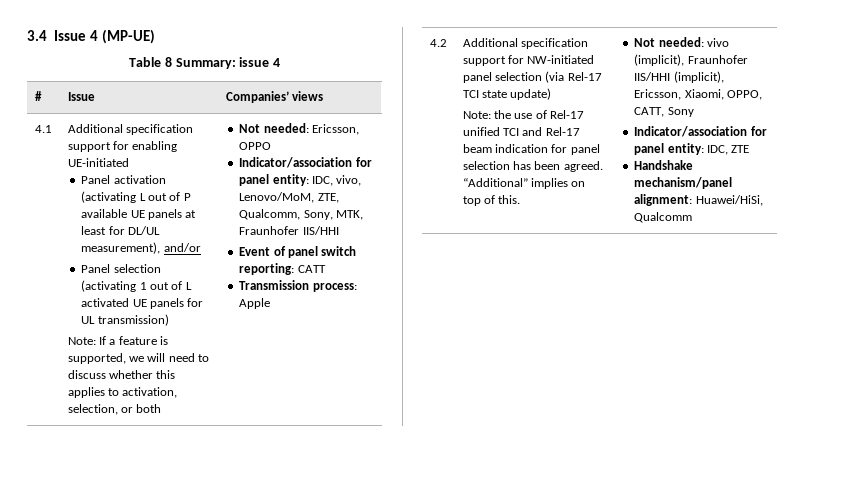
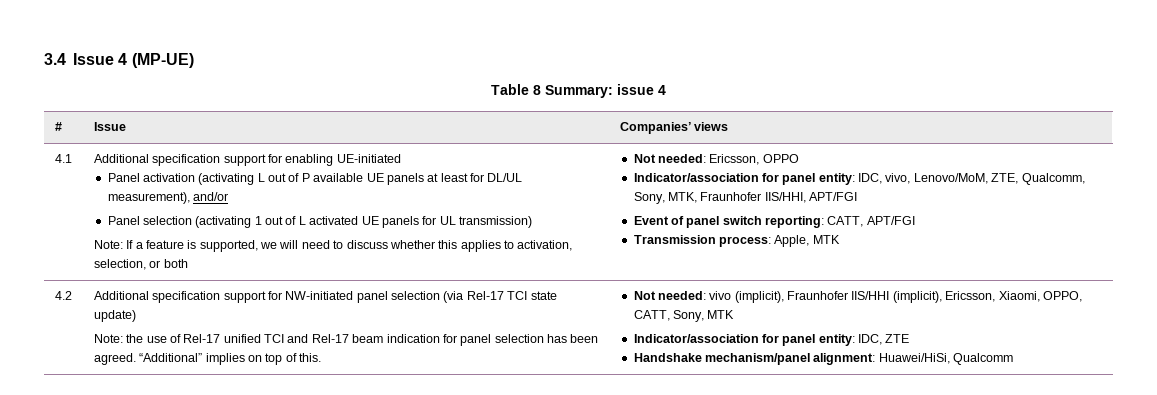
[302,226,339,235] IIS/HHI -> [764,192,858,203] IIS/HHI, APT/FGI
[297,265,326,273] CATT -> [827,216,915,227] CATT, APT/FGI
[239,298,271,309] Apple -> [774,235,840,247] Apple, MTK
[667,107,694,117] Sony -> [672,310,735,322] Sony, MTK

